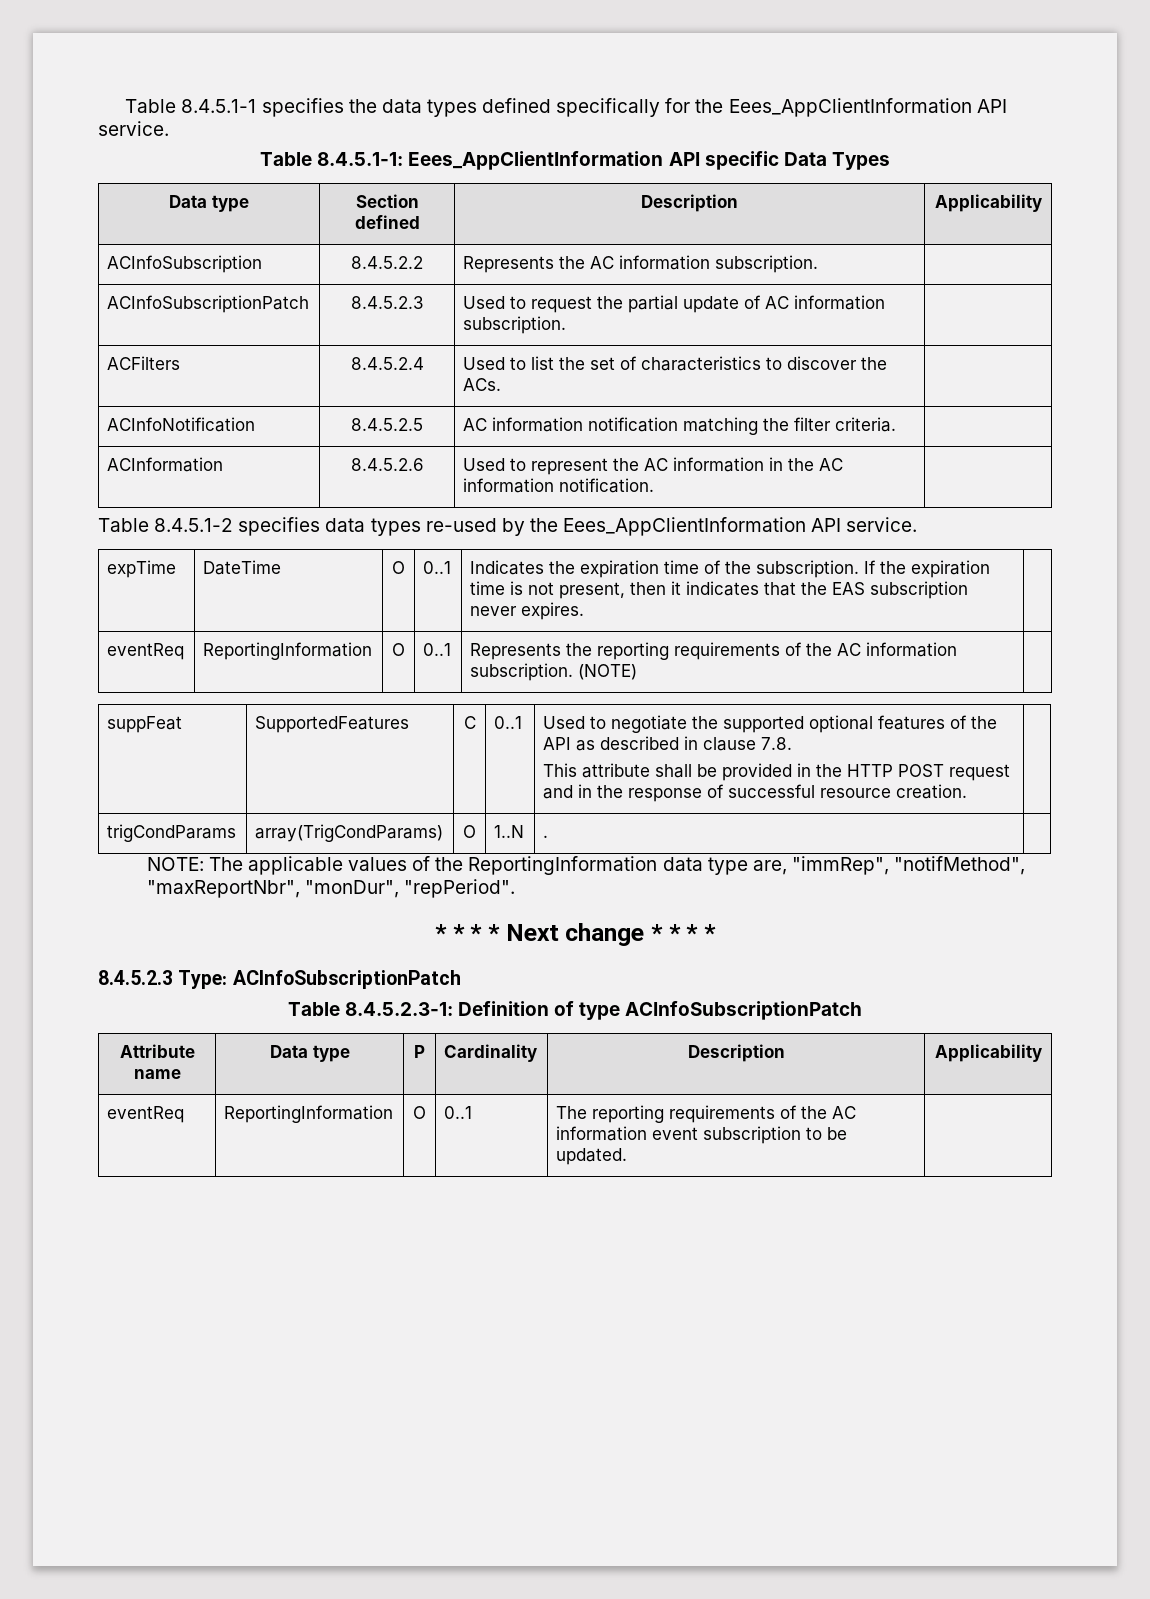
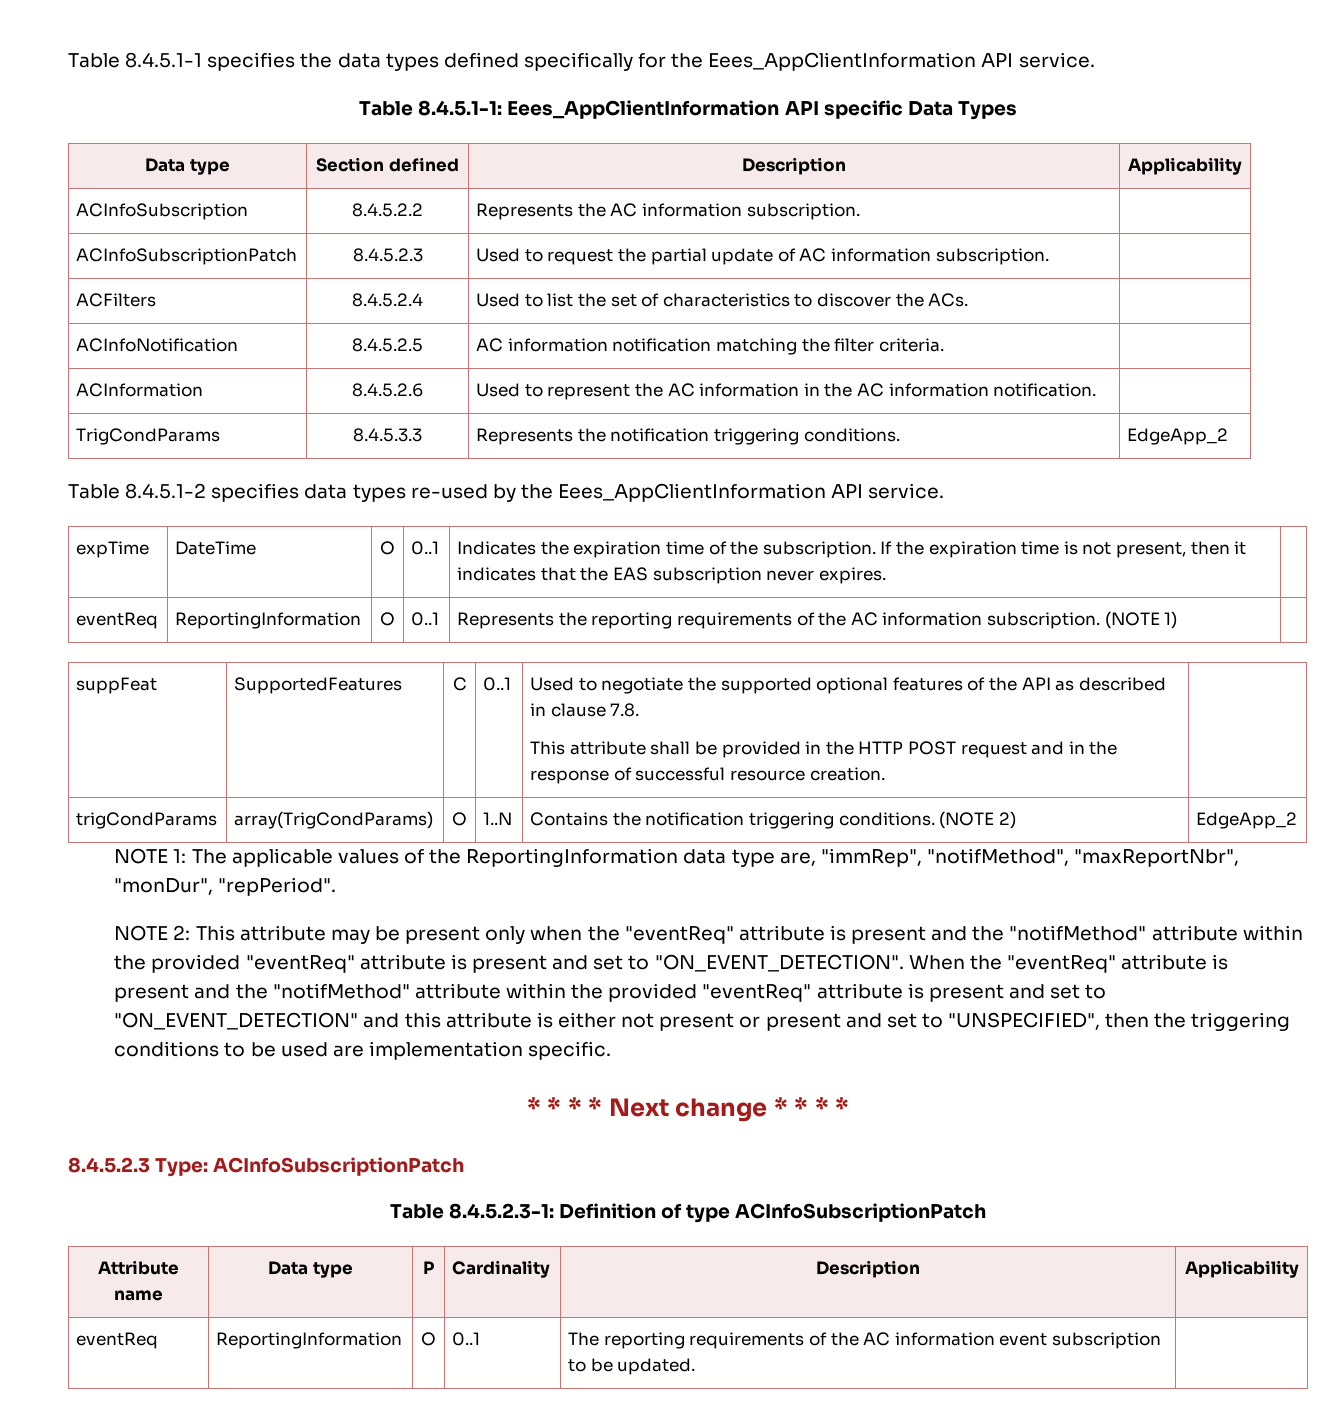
(655, 485) none -> [76,428,221,445] [353,428,422,442] [476,428,900,445] [1127,428,1229,445] // TrigCondParams | 8.4.5.3.3 | Represents the notification triggering conditions. | EdgeApp_2
[578,664,638,680] (NOTE) -> [1104,611,1178,629] (NOTE 1)
[543,835,549,838] [146,857,204,871] . | // NOTE: -> [530,811,1016,829] [1196,812,1298,829] [114,848,187,864] Contains the notification triggering conditions. (NOTE 2) | EdgeApp_2 // NOTE 1:
(515, 888) none -> [114,925,1303,944] [114,954,1229,973] [114,983,1107,1002] [114,1012,1291,1031] [114,1041,612,1060] // NOTE 2: This attribute may be present only when the "eventReq" attribute is present and the "notifMethod" attribute within the provided "eventReq" attribute is present and set to "ON_EVENT_DETECTION". When the "eventReq" attribute is present and the "notifMethod" attribute within the provided "eventReq" attribute is present and set to "ON_EVENT_DETECTION" and this attribute is either not present or present and set to "UNSPECIFIED", then the triggering conditions to be used are implementation specific.

